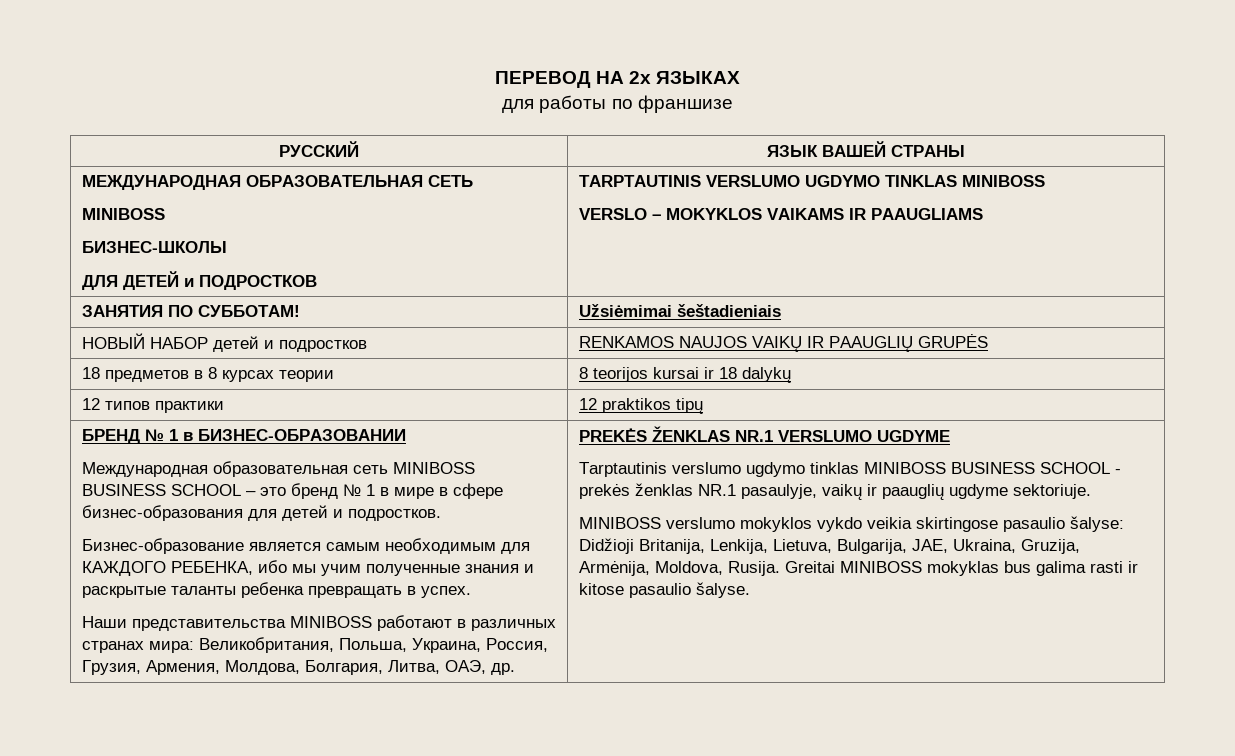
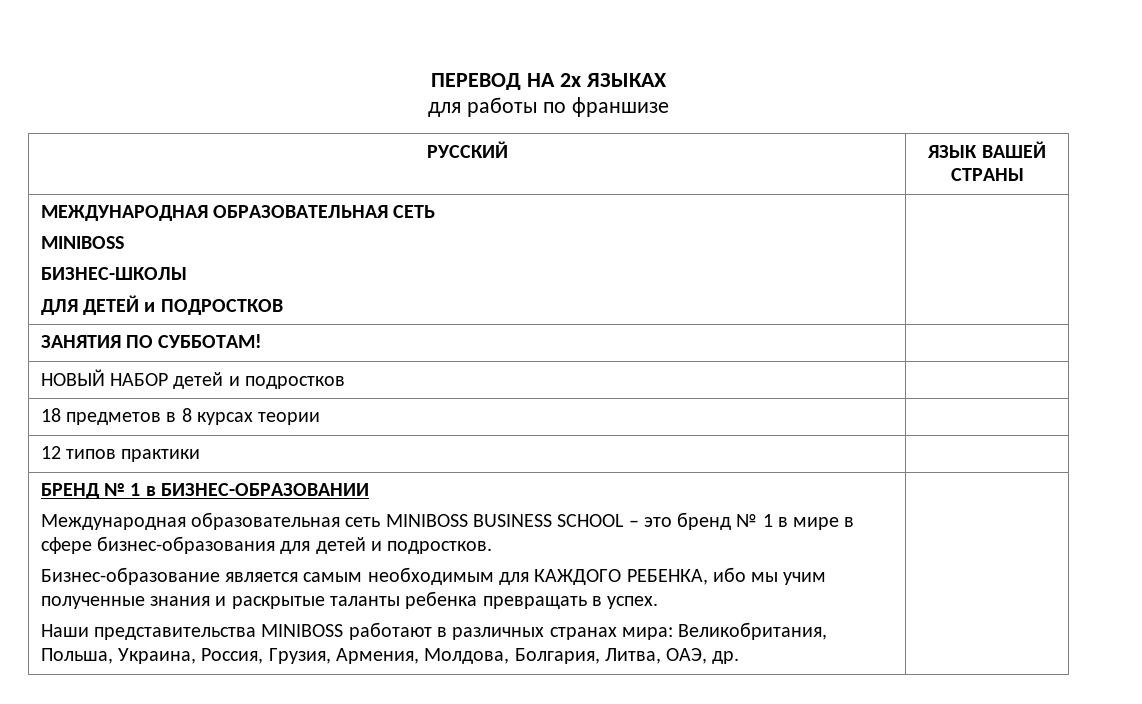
[578,175,1045,187] [578,208,983,220] TARPTAUTINIS VERSLUMO UGDYMO TINKLAS MINIBOSS // VERSLO – MOKYKLOS VAIKAMS IR PAAUGLIAMS -> (283, 307) none
[578,304,781,317] Užsiėmimai šeštadieniais -> (263, 341) none
[578,334,988,352] RENKAMOS NAUJOS VAIKŲ IR PAAUGLIŲ GRUPĖS -> (345, 382) none
[578,367,791,383] 8 teorijos kursai ir 18 dalykų -> (321, 418) none
[578,398,703,414] 12 praktikos tipų -> (201, 455) none
[578,426,950,442] [578,462,1121,477] [578,483,1091,500] [578,516,1124,532] [578,538,1080,554] [578,561,1138,576] [578,582,750,598] PREKĖS ŽENKLAS NR.1 VERSLUMO UGDYME // Tarptautinis verslumo ugdymo tinklas MINIBOSS BUSINESS SCHOOL - prekės ženklas NR.1 pasaulyje, vaikų ir paauglių ugdyme sektoriuje. // MINIBOSS verslumo mokyklos vykdo veikia skirtingose pasaulio šalyse: Didžioji Britanija, Lenkija, Lietuva, Bulgarija, JAE, Ukraina, Gruzija, Armėnija, Moldova, Rusija. Greitai MINIBOSS mokyklas bus galima rasti ir kitose pasaulio šalyse. -> (740, 657) none

